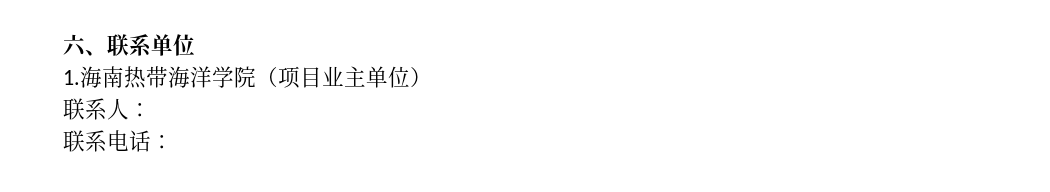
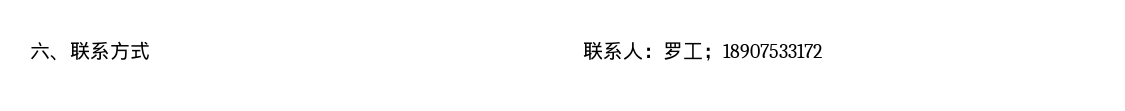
[151,34,195,56] [63,66,432,89] 单位 // 1.海南热带海洋学院（项目业主单位） -> [110,41,150,60] 方式
[63,130,173,152] // 联系电话： -> [663,42,822,61] 罗工；18907533172

